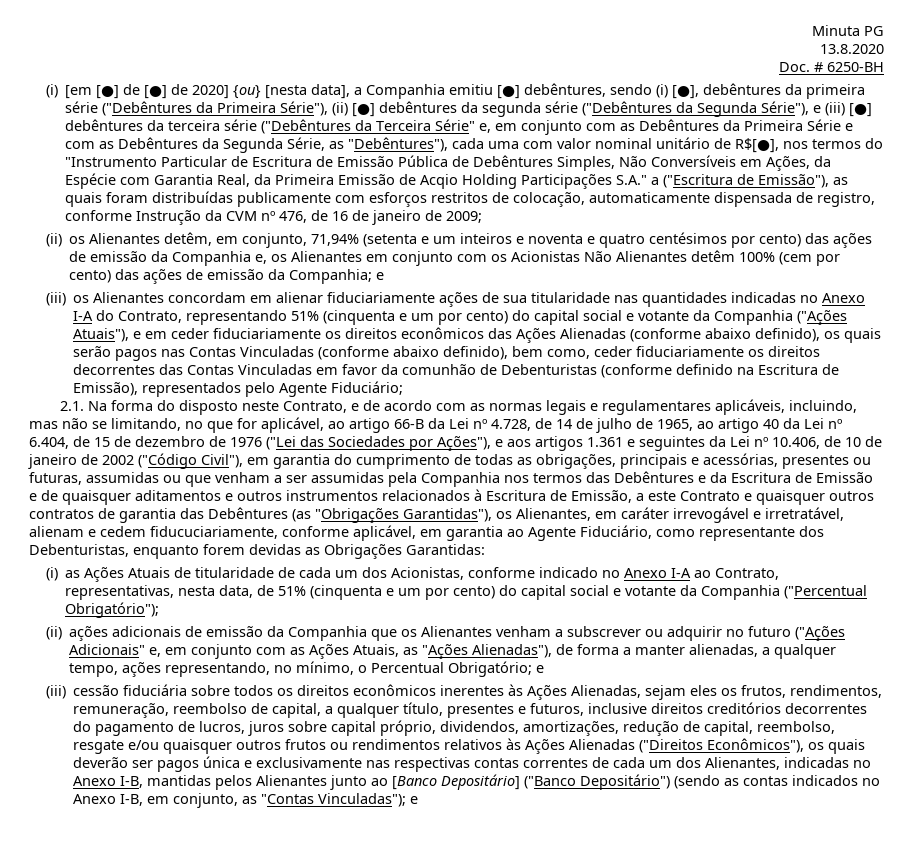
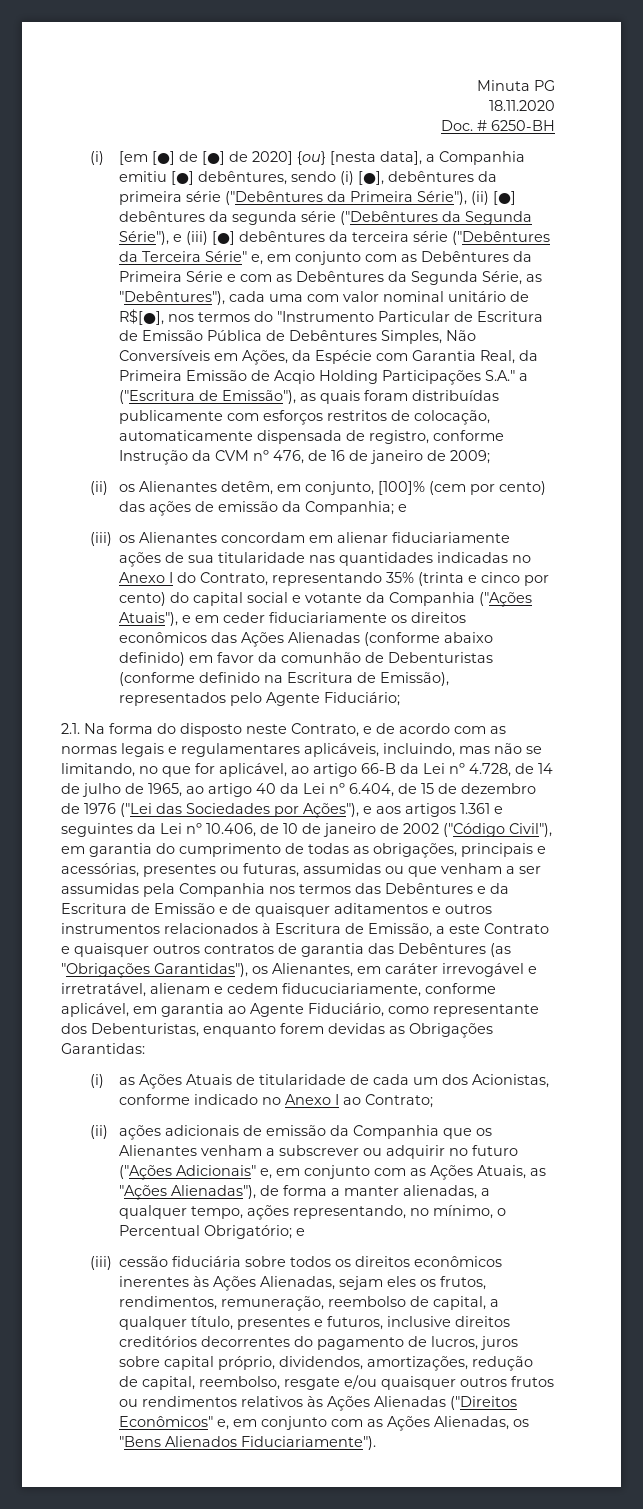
[820,44,884,54] 13.8.2020 -> [489,100,555,111] 18.11.2020
[310,232,872,248] [68,250,775,266] 71,94% (setenta e um inteiros e noventa e quatro centésimos por cento) das ações de emissão da Companhia e, os Alienantes em conjunto com os Acionistas Não Alienantes detêm 100% -> [377,481,425,495] [100]%
[72,311,93,321] I-A -> [169,572,174,583] I
[290,310,434,325] 51% (cinquenta e um -> [386,572,521,586] 35% (trinta e cinco
[754,328,881,343] [72,346,820,361] [72,364,312,375] definido), os quais serão pagos nas Contas Vinculadas (conforme abaixo definido), bem como, ceder fiduciariamente os direitos decorrentes das Contas Vinculadas -> [119,652,186,666] definido)
[670,568,779,580] [64,585,867,600] [64,602,159,618] I-A ao Contrato, representativas, nesta data, de 51% (cinquenta e um por cento) do capital social e votante da Companhia ("Percentual Obrigatório"); -> [334,1094,433,1108] I ao Contrato;
[706,738,865,754] [72,756,871,772] [72,774,880,790] [72,793,418,808] Econômicos"), os quais deverão ser pagos única e exclusivamente nas respectivas contas correntes de cada um dos Alienantes, indicadas no Anexo I-B, mantidas pelos Alienantes junto ao [Banco Depositário] ("Banco Depositário") (sendo as contas indicados no Anexo I-B, em conjunto, as "Contas Vinculadas"); e -> [119,1416,530,1431] [119,1436,377,1450] Econômicos" e, em conjunto com as Ações Alienadas, os "Bens Alienados Fiduciariamente").

